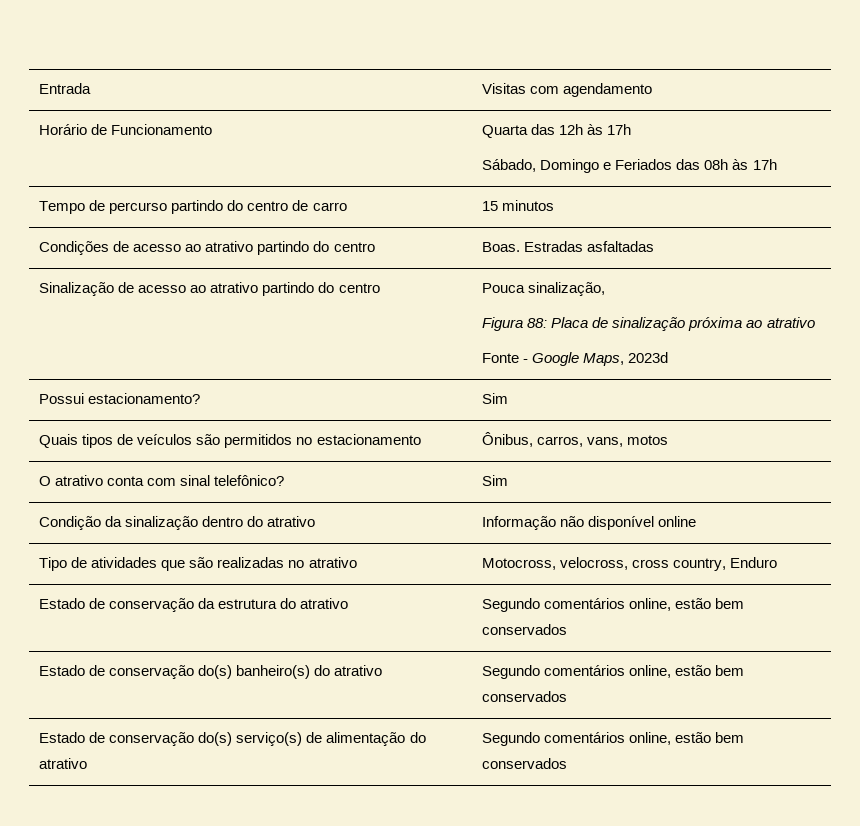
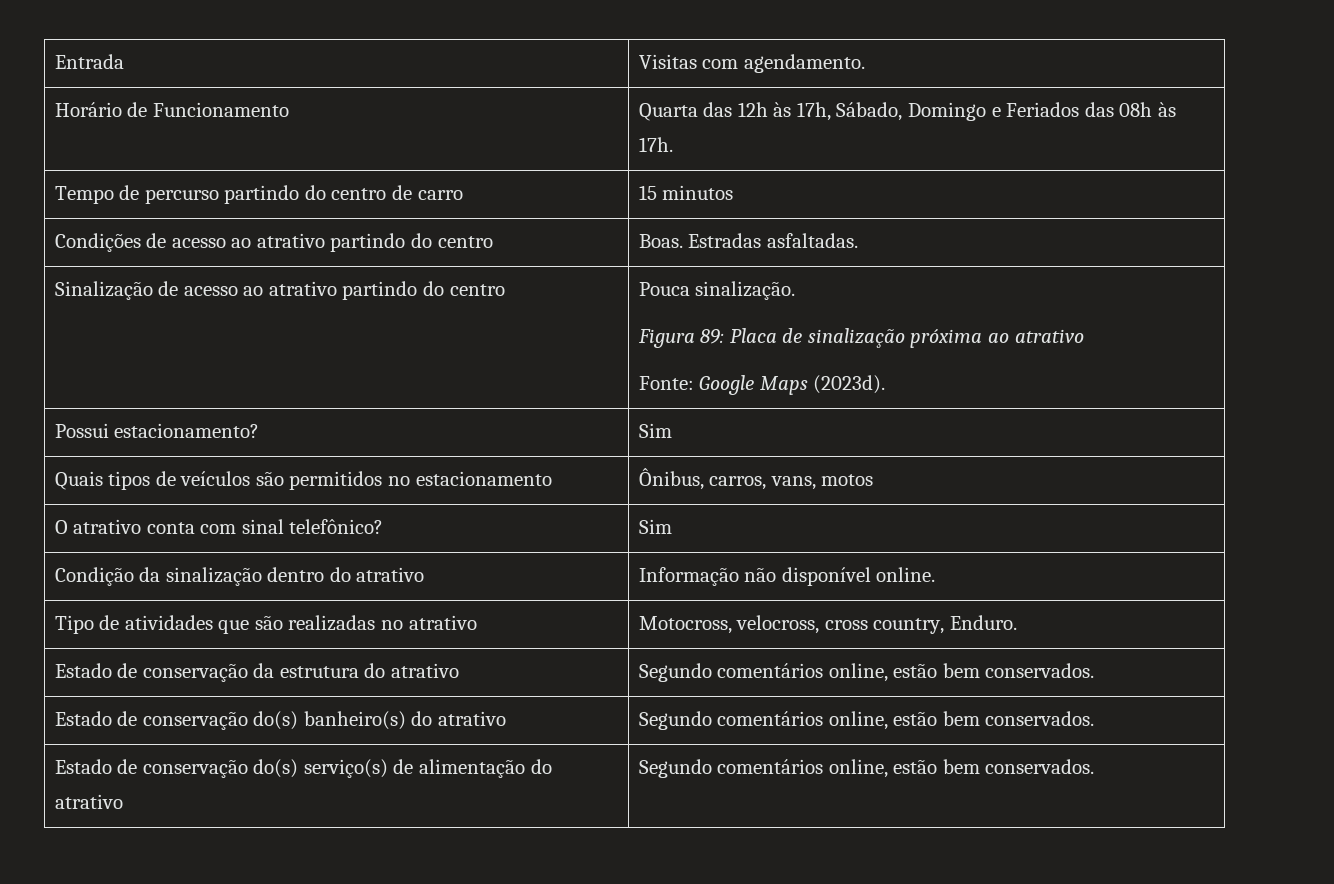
[563,83,653,97] agendamento -> [743,54,865,73] agendamento.
[607,124,632,135] 17h // -> [796,102,831,121] 17h,
[752,159,777,170] 17h -> [638,137,673,152] 17h.
[587,241,655,252] asfaltadas -> [766,233,858,248] asfaltadas.
[528,282,606,296] sinalização, -> [695,281,796,300] sinalização.
[527,318,548,328] 88: -> [700,329,725,344] 89:
[482,352,669,366] Fonte - Google Maps, 2023d -> [638,375,886,395] Fonte: Google Maps (2023d).
[658,516,697,527] online -> [876,567,936,582] online.
[730,557,778,568] Enduro -> [949,615,1017,630] Enduro.
[482,624,568,635] conservados -> [985,663,1095,678] conservados.
[482,691,568,702] conservados -> [985,711,1095,726] conservados.
[482,758,568,769] conservados -> [985,759,1095,774] conservados.

